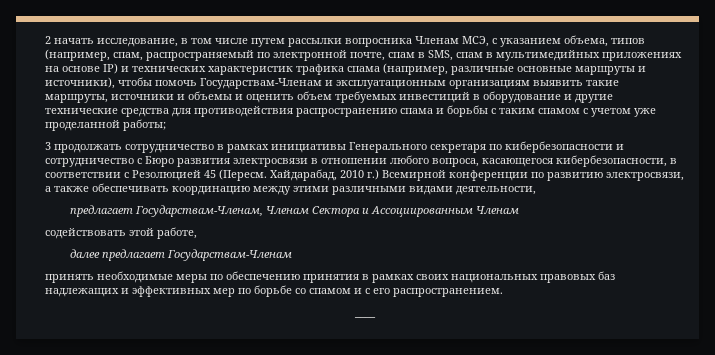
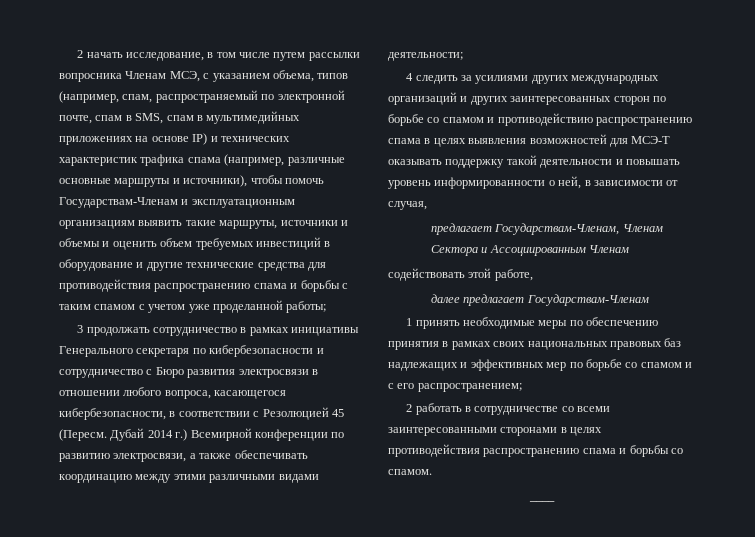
[270,169,364,181] Хайдарабад, 2010 -> [110,428,173,441] Дубай 2014
[456,186,536,195] деятельности, -> [388,52,463,61] [406,73,660,84] [388,92,666,105] [388,113,692,126] [388,134,671,147] [388,155,680,168] [388,176,679,189] [388,201,427,210] деятельности; // 4 следить за усилиями других международных организаций и других заинтересованных сторон по борьбе со спамом и противодействию распространению спама в целях выявления возможностей для МСЭ-Т оказывать поддержку такой деятельности и повышать уровень информированности о ней, в зависимости от случая,
(293, 255) none -> [406,318,413,326] 1
[393,288,503,297] распространением. -> [417,383,522,392] [406,403,611,415] [388,427,603,436] [388,444,683,457] [388,469,432,475] распространением; // 2 работать в сотрудничестве со всеми заинтересованными сторонами в целях противодействия распространению спама и борьбы со спамом.

